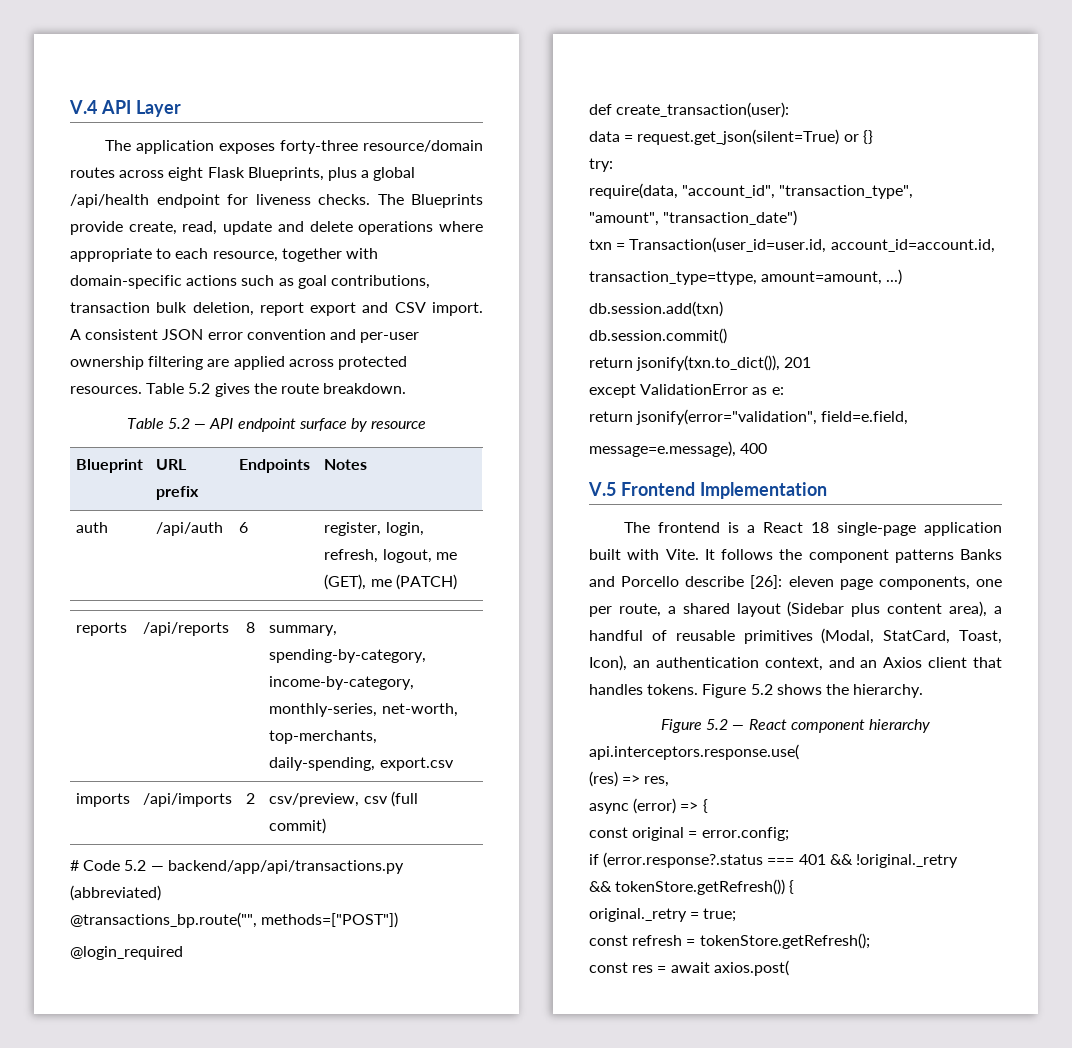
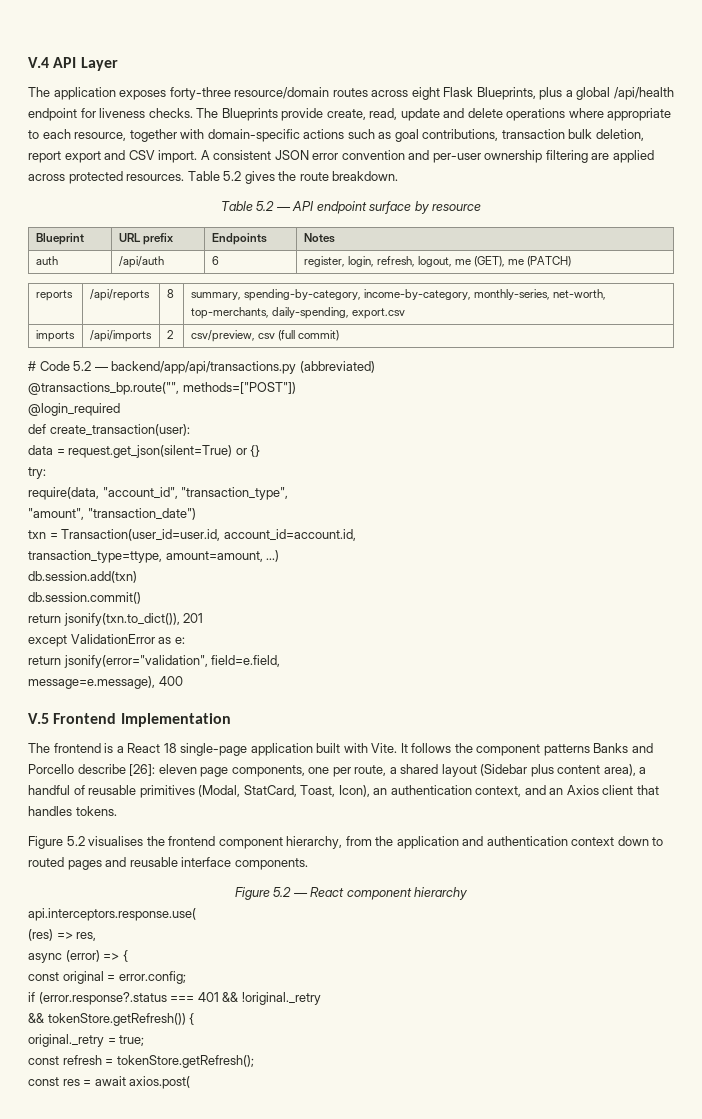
[702,684,924,698] Figure 5.2 shows the hierarchy. -> [28,836,664,849] [28,857,308,870] // Figure 5.2 visualises the frontend component hierarchy, from the application and authentication context down to routed pages and reusable interface components.

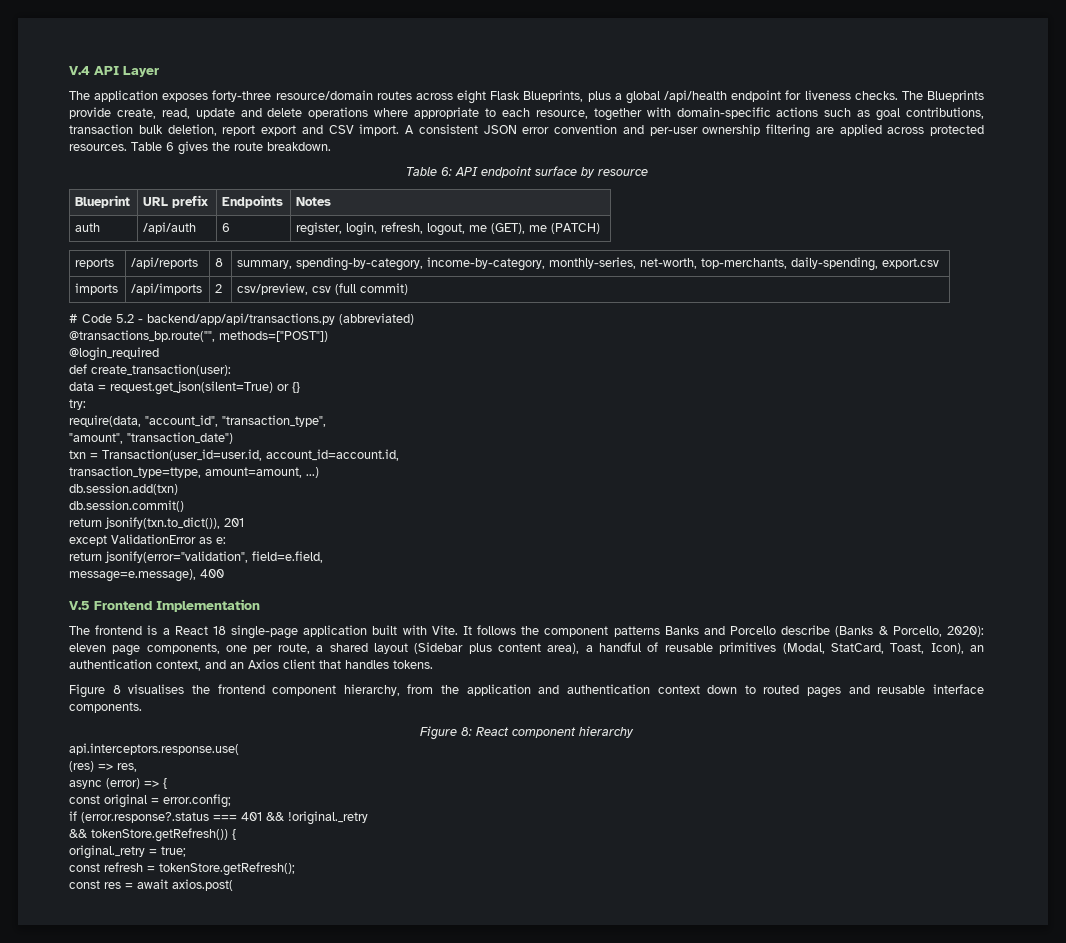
[223,171,242,181] 5.2 -> [166,142,174,151] 6
[256,201,291,211] 5.2 — -> [440,167,452,176] 6:
[94,366,108,371] — -> [138,319,143,323] -
[129,764,156,776] [26]: -> [835,626,984,637] (Banks & Porcello, 2020):
[66,836,85,846] 5.2 -> [112,685,121,694] 8
[273,887,308,897] 5.2 — -> [461,727,472,736] 8:

